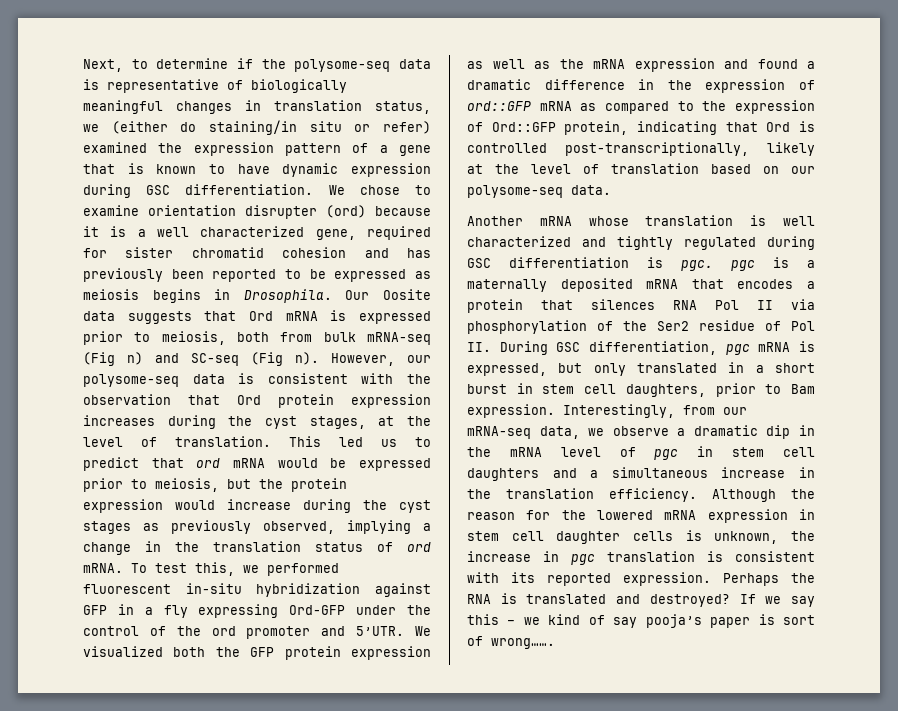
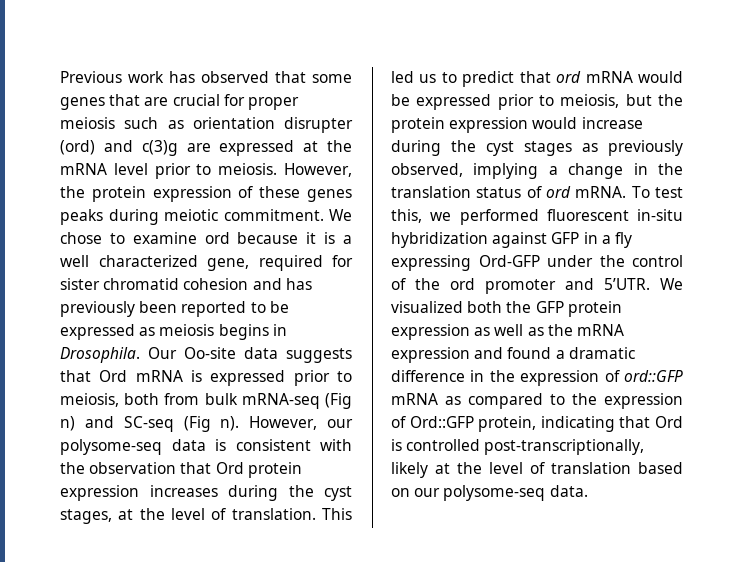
[83,58,431,72] [83,79,347,93] [83,100,431,114] [83,120,431,135] [83,142,431,156] [83,163,431,177] [83,184,314,198] Next, to determine if the polysome-seq data is representative of biologically meaningful changes in translation status, we (either do staining/in situ or refer) examined the expression pattern of a gene that is known to have dynamic expression during GSC differentiation. -> [60,71,352,83] [60,94,299,110] [60,117,353,133] [60,140,352,156] [60,163,352,179] [60,186,352,202] [60,209,324,225] Previous work has observed that some genes that are crucial for proper meiosis such as orientation disrupter (ord) and c(3)g are expressed at the mRNA level prior to meiosis. However, the protein expression of these genes peaks during meiotic commitment.
[148,205,366,219] orientation disrupter (ord) -> [204,232,230,244] ord
[383,289,431,300] Oosite -> [184,347,236,359] Oo-site
[467,215,815,226] [467,236,815,250] [467,257,815,271] [467,278,815,292] [467,299,815,313] [467,320,815,334] [467,341,815,355] [467,362,815,376] [467,383,815,397] [467,404,747,418] [467,425,815,439] [467,446,815,460] [467,467,815,481] [467,488,815,502] [467,509,815,523] [467,530,815,544] [467,551,815,565] [467,572,815,586] [467,593,815,607] [467,614,815,628] [467,636,555,649] // Another mRNA whose translation is well characterized and tightly regulated during GSC differentiation is pgc. pgc is a maternally deposited mRNA that encodes a protein that silences RNA Pol II via phosphorylation of the Ser2 residue of Pol II. During GSC differentiation, pgc mRNA is expressed, but only translated in a short burst in stem cell daughters, prior to Bam expression. Interestingly, from our mRNA-seq data, we observe a dramatic dip in the mRNA level of pgc in stem cell daughters and a simultaneous increase in the translation efficiency. Although the reason for the lowered mRNA expression in stem cell daughter cells is unknown, the increase in pgc translation is consistent with its reported expression. Perhaps the RNA is translated and destroyed? If we say this – we kind of say pooja’s paper is sort of wrong……. -> (588, 491) none

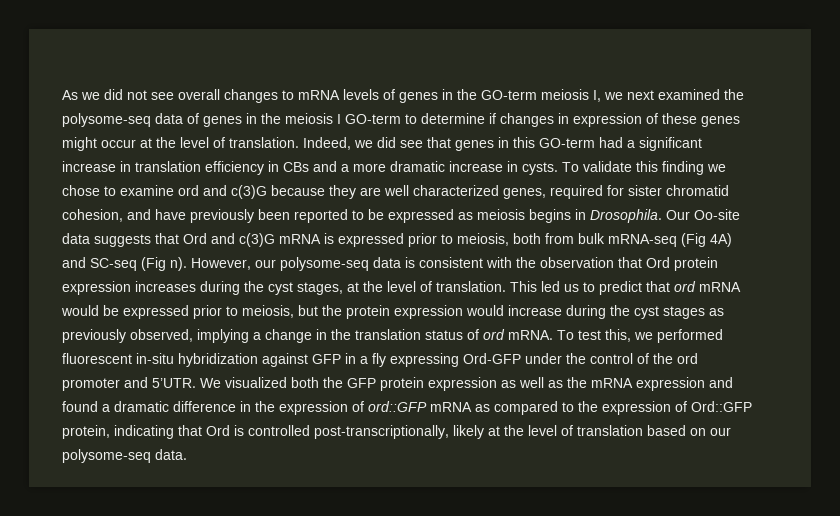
[60,71,352,83] [60,94,299,110] [60,117,353,133] [60,140,352,156] [60,163,352,179] [60,186,352,202] [60,209,352,225] [60,232,352,244] Previous work has observed that some genes that are crucial for proper meiosis such as orientation disrupter (ord) and c(3)g are expressed at the mRNA level prior to meiosis. However, the protein expression of these genes peaks during meiotic commitment. We chose to examine ord because it is a -> [62,89,744,103] [62,113,740,127] [62,137,702,151] [62,161,726,175] [62,185,381,199] As we did not see overall changes to mRNA levels of genes in the GO-term meiosis I, we next examined the polysome-seq data of genes in the meiosis I GO-term to determine if changes in expression of these genes might occur at the level of translation. Indeed, we did see that genes in this GO-term had a significant increase in translation efficiency in CBs and a more dramatic increase in cysts. To validate this finding we chose to examine ord and c(3)G because they are
[207,258,249,271] gene, -> [503,188,546,199] genes,
[183,278,312,290] cohesion and has -> [62,209,186,222] cohesion, and have
(128, 376) none -> [211,233,275,247] and c(3)G
[60,416,75,431] n) -> [710,233,732,247] 4A)

